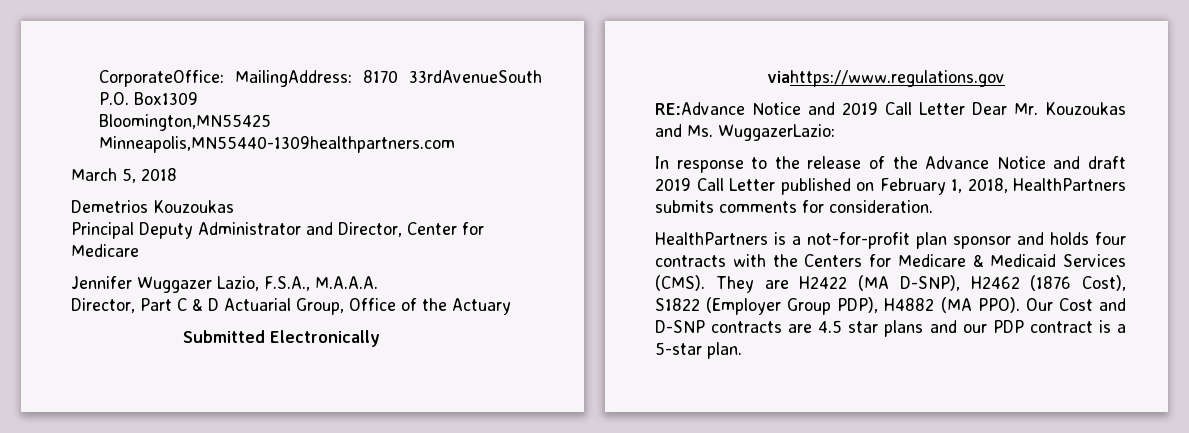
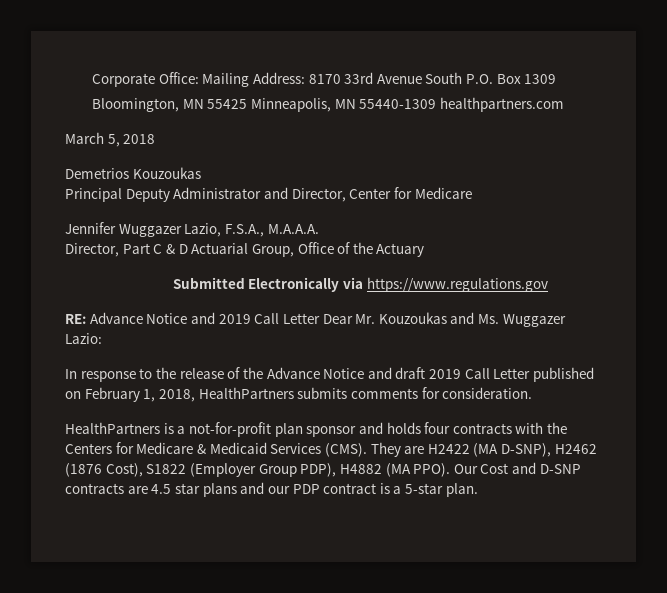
[98,70,542,87] [98,92,198,105] [98,114,271,131] [98,136,455,153] CorporateOffice: MailingAddress: 8170 33rdAvenueSouth P.O. Box1309 // Bloomington,MN55425 Minneapolis,MN55440-1309healthpartners.com -> [91,72,557,87] [91,97,564,112] Corporate Office: Mailing Address: 8170 33rd Avenue South P.O. Box 1309 // Bloomington, MN 55425 Minneapolis, MN 55440-1309 healthpartners.com
[766,70,1005,87] [655,102,745,115] viahttps://www.regulations.gov // RE:Advance -> [342,277,548,292] [65,312,143,324] via https://www.regulations.gov // RE: Advance
[718,124,835,141] WuggazerLazio: -> [502,314,566,327] [65,333,102,344] Wuggazer Lazio:

